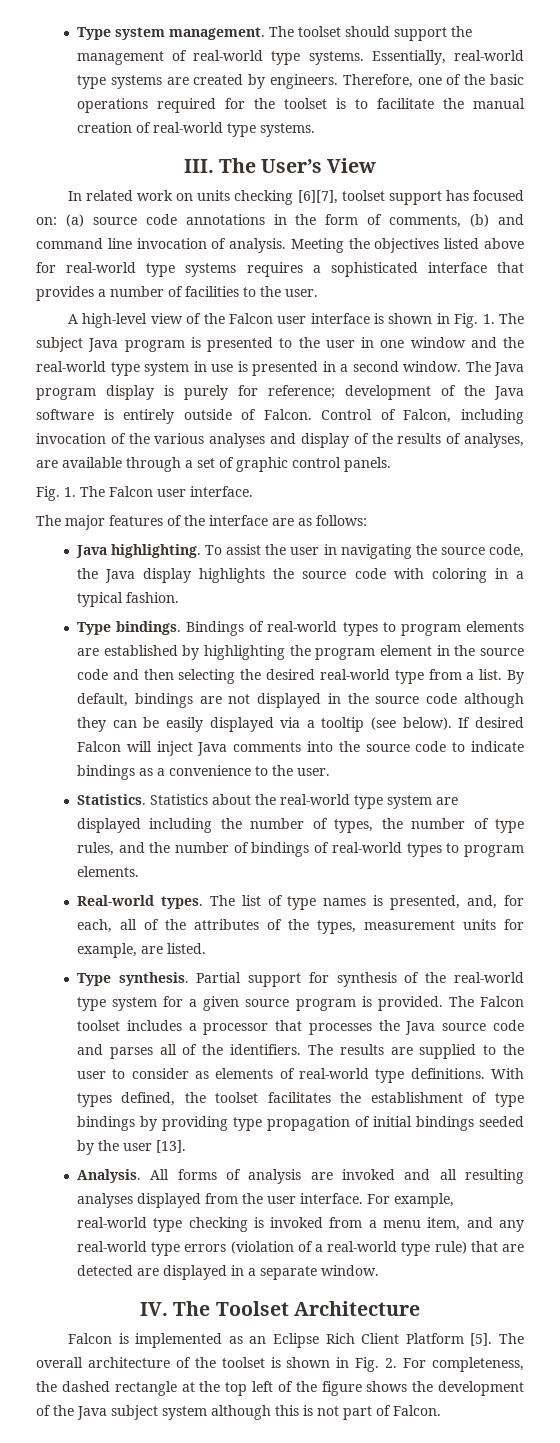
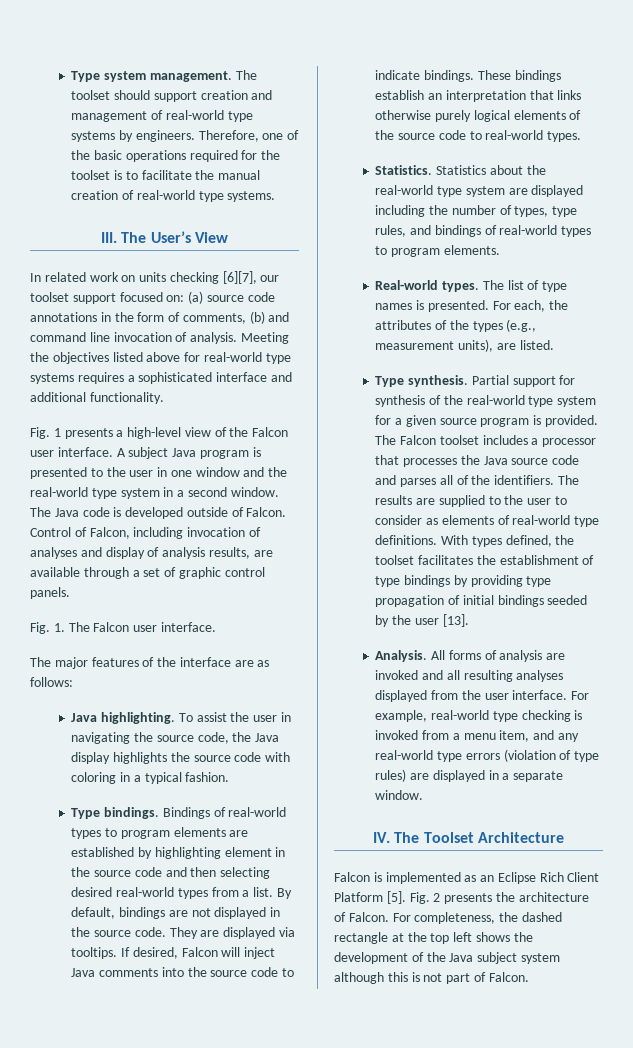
[450,26,472,37] the -> [200,90,273,100] creation and
[308,50,524,65] [76,74,244,89] systems. Essentially, real-world type systems are created -> [71,131,116,142] systems
(338, 197) none -> [260,275,280,282] our
[445,190,469,201] has -> (116, 298) none
[497,262,524,273] [36,286,318,301] [67,314,78,324] that provides a number of facilities to the user. // A -> [270,372,292,382] [30,392,164,404] [30,427,124,439] and additional functionality. // Fig. 1 presents a
[310,313,524,328] interface is shown in Fig. 1. The -> [57,447,126,457] interface. A
[211,361,336,376] use is presented in -> (174, 492) none
[36,385,524,400] [36,409,175,424] program display is purely for reference; development of the Java software is entirely -> [82,507,184,519] code is developed
[128,433,205,444] the various -> (261, 532) none
[371,433,524,448] the results of analyses, -> [162,547,250,559] analysis results,
[289,645,376,660] the program -> (221, 853) none
[240,669,262,680] the -> (271, 873) none
[394,670,424,684] type -> [177,888,208,899] types
[426,693,525,708] [76,717,525,732] code although they can be easily displayed via a tooltip (see below). If desired -> [134,927,295,939] [71,947,178,959] code. They are displayed via tooltips. If desired,
[76,765,330,780] bindings as a convenience to the user. -> [424,70,561,82] [375,90,582,102] [375,110,582,122] [375,130,582,142] bindings. These bindings establish an interpretation that links otherwise purely logical elements of the source code to real-world types.
[381,818,524,833] [76,842,249,856] the number of type rules, and the number of -> [552,206,578,217] [375,225,432,237] type rules, and
[390,895,524,910] [76,919,525,934] [76,943,137,958] presented, and, for each, all of the attributes of the types, measurement units for example, -> [427,300,569,312] [375,319,537,332] [375,339,494,352] presented. For each, the attributes of the types (e.g., measurement units),
[314,1241,524,1256] [76,1265,133,1276] a real-world type rule) that are detected -> [574,751,600,762] [375,769,407,782] type rules)
[498,1333,524,1344] [36,1357,398,1372] The overall architecture of the toolset is shown in Fig. 2. -> [409,892,589,904] [334,912,389,922] Fig. 2 presents the architecture of Falcon.
[277,1381,362,1396] of the figure -> (473, 937) none

